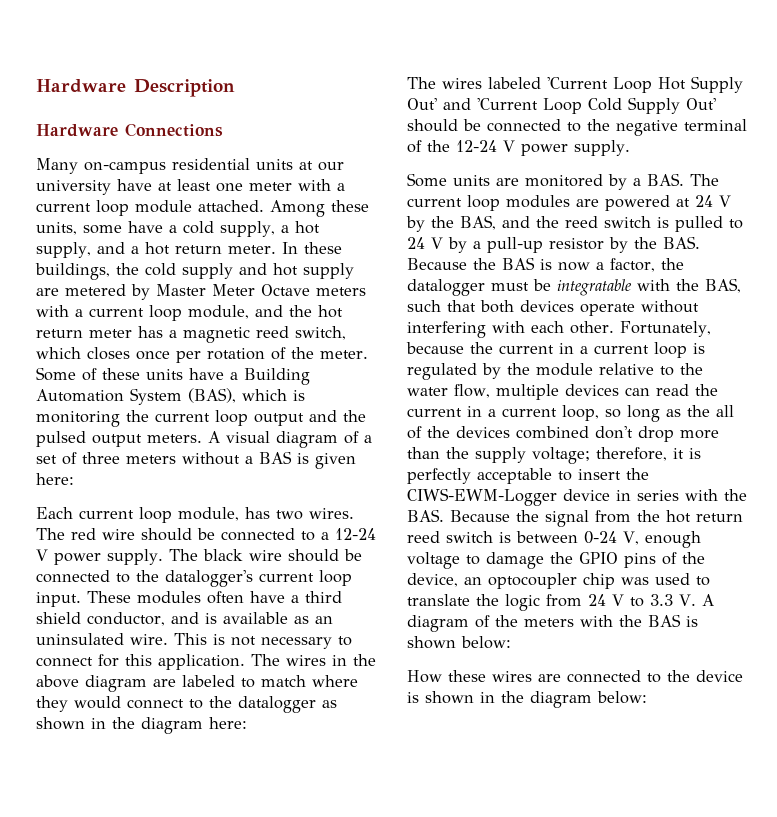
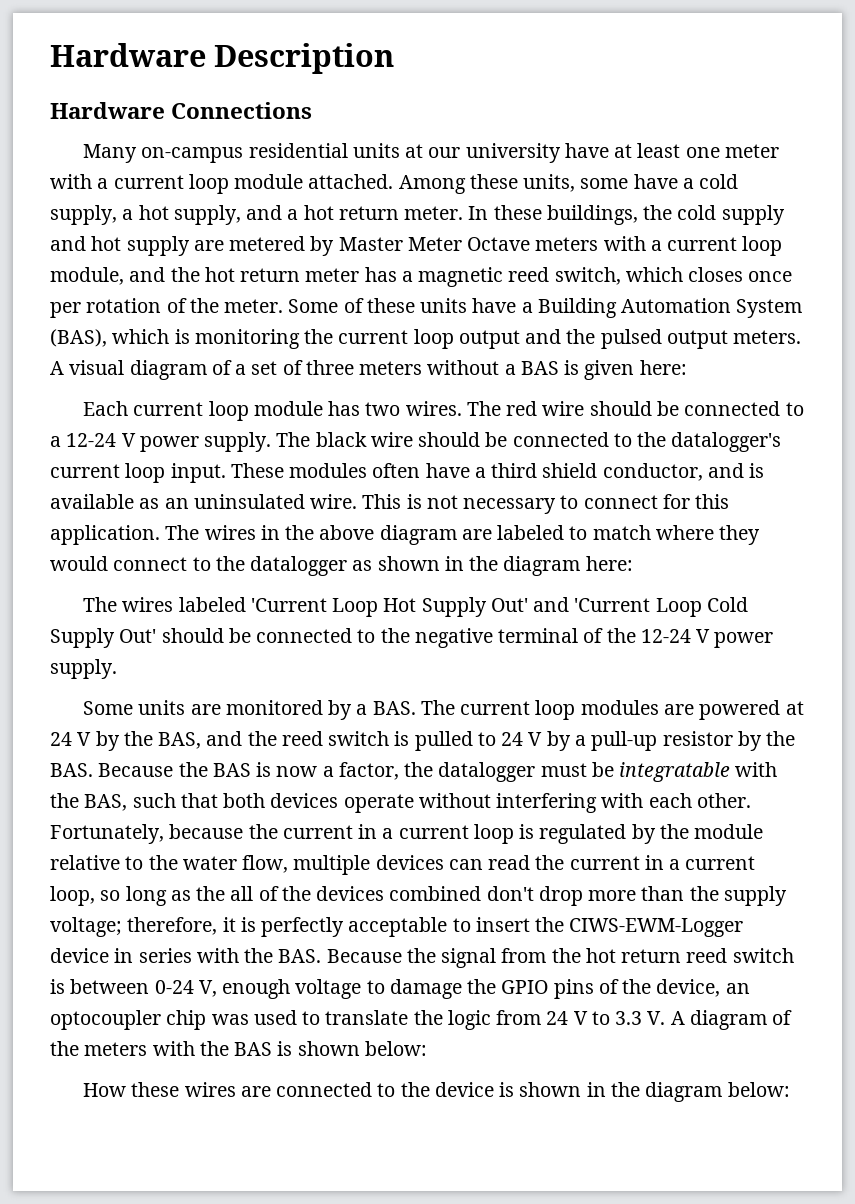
[178,507,239,521] module, -> [253,401,323,416] module

